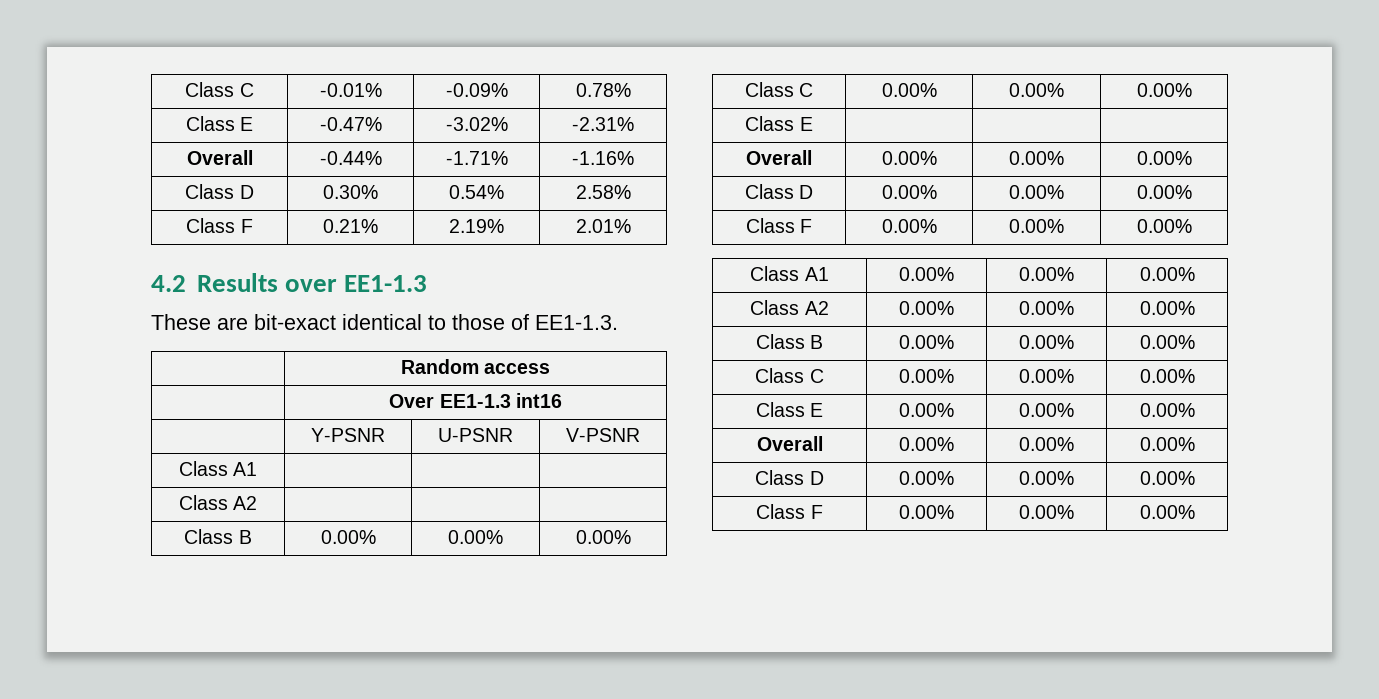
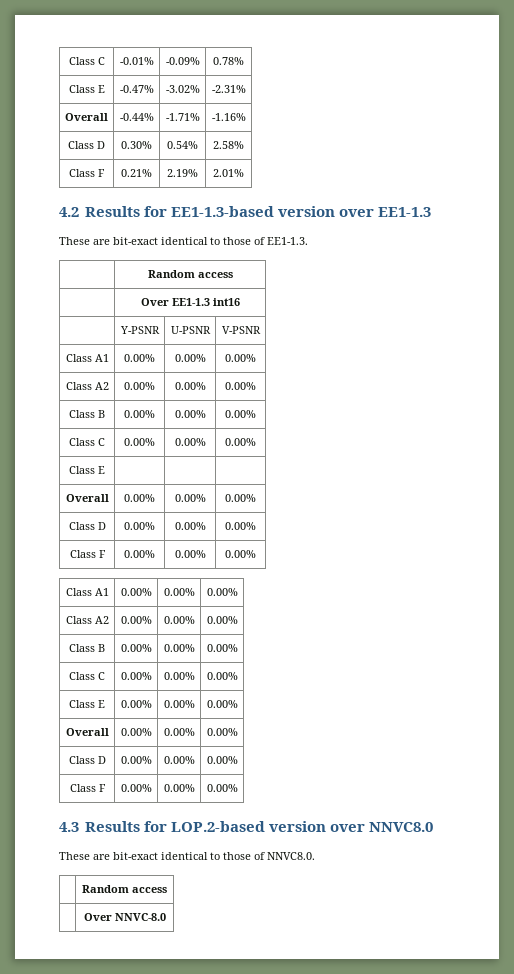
(278, 282) none -> [143,206,335,217] for EE1-1.3-based version
[178,495,258,510] | | // Class A2 | | | -> [124,354,155,362] [174,354,206,362] [225,354,256,362] [65,382,109,390] [124,382,155,390] [174,382,206,390] [225,382,256,390] 0.00% | 0.00% | 0.00% // Class A2 | 0.00% | 0.00% | 0.00%
(1195, 512) none -> [59,821,433,832] [59,852,315,860] [82,885,167,893] [83,913,166,921] // 4.3 Results for LOP.2-based version over NNVC8.0 // These are bit-exact identical to those of NNVC8.0. // | Random access // | Over NNVC-8.0

